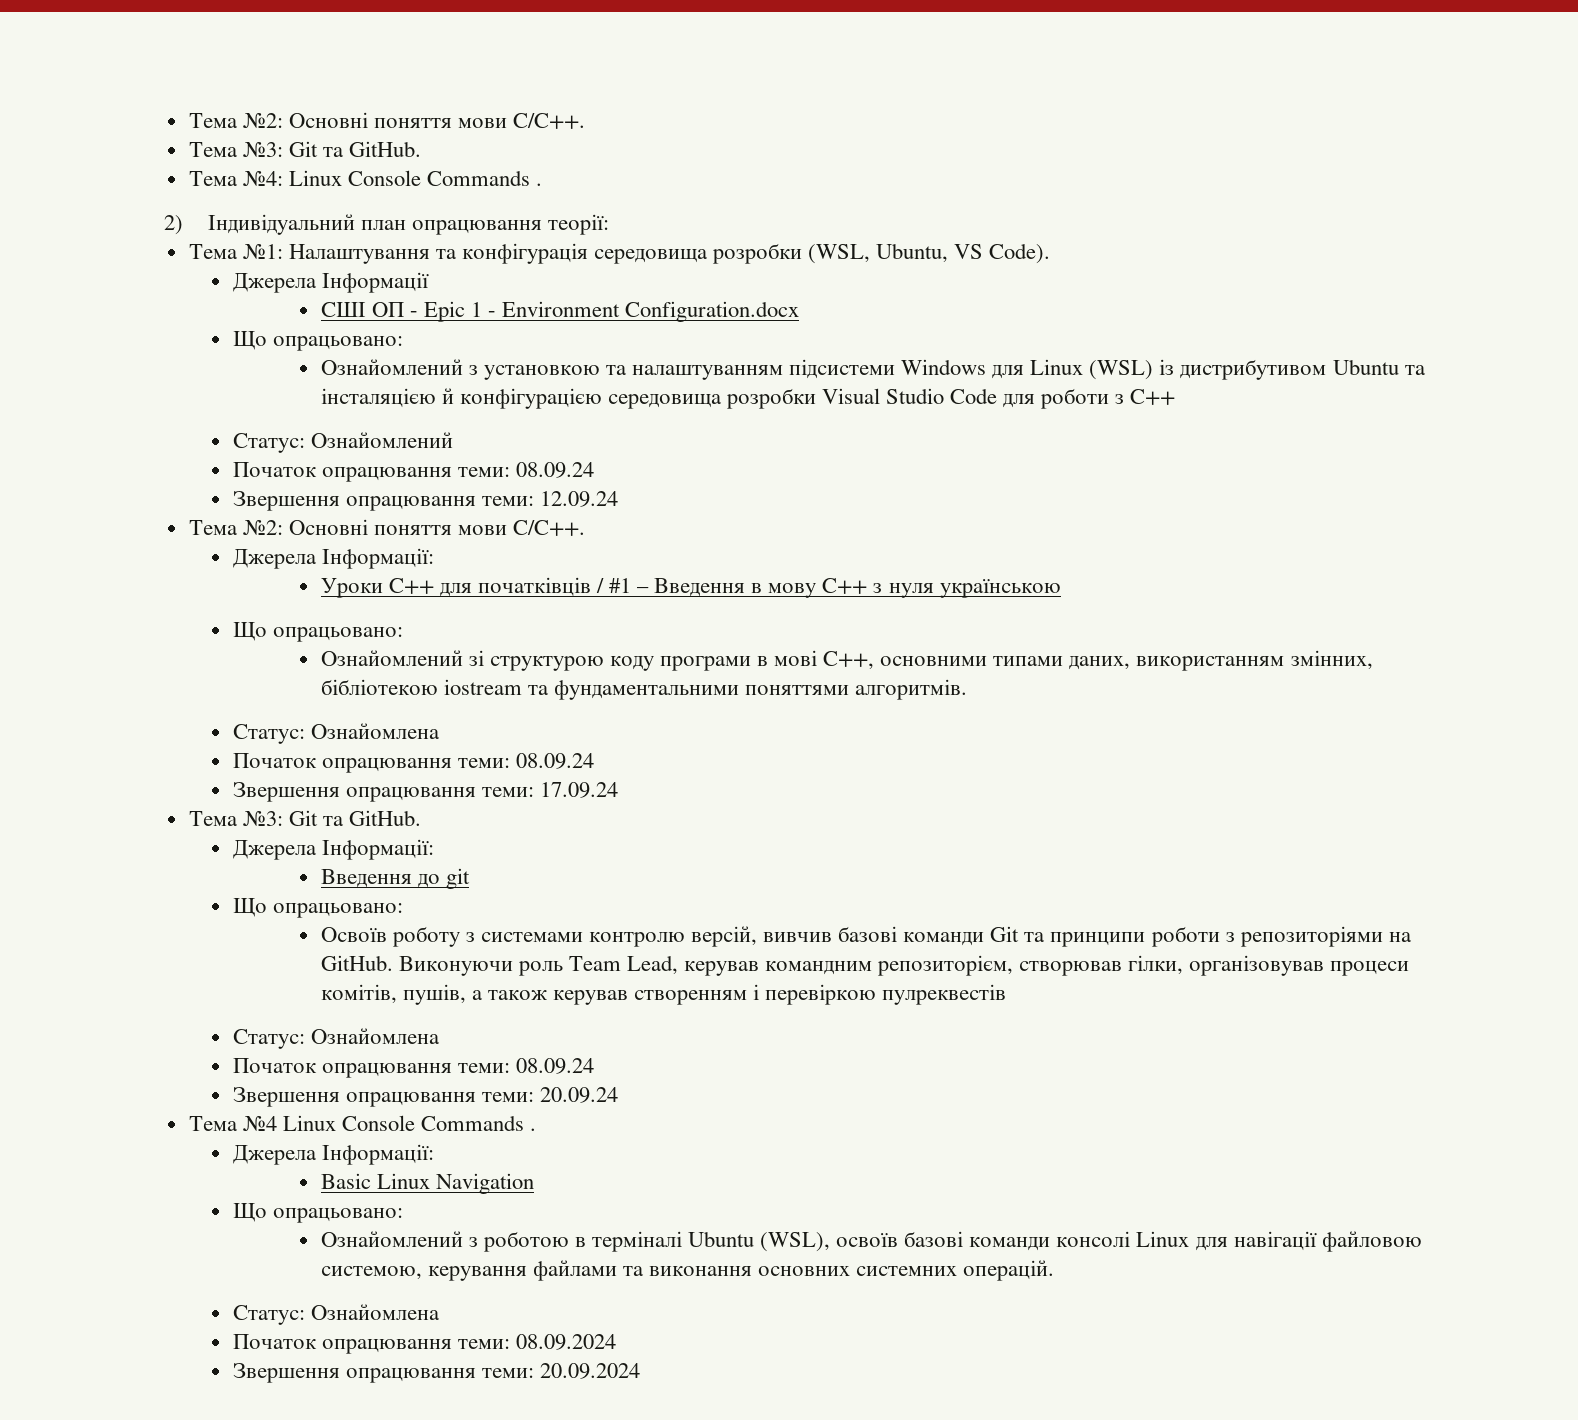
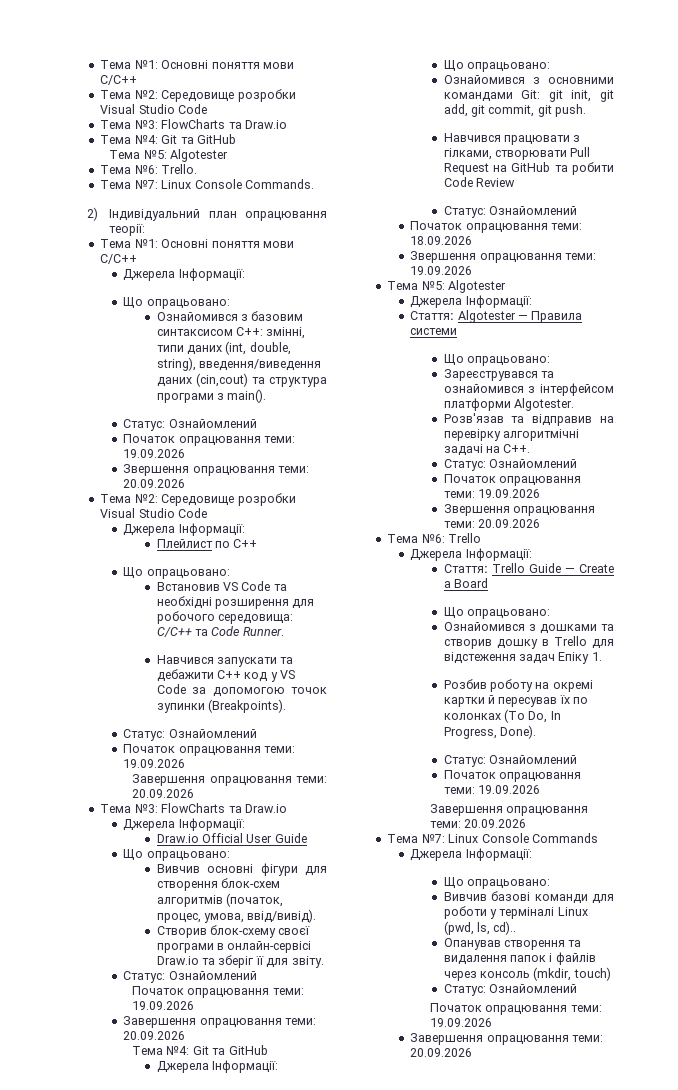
[188,112,586,129] [188,141,422,157] [188,170,543,186] Тема №2: Основні поняття мови C/C++. // Тема №3: Git та GitHub. // Тема №4: Linux Console Commands . -> [100,60,294,69] [100,75,138,85] [100,89,296,102] [100,104,208,114] [100,119,287,129] [100,134,236,144] [109,149,229,162] [100,164,198,174] [100,179,314,189] Тема №1: Основні поняття мови C/C++ // Тема №2: Середовище розробки Visual Studio Code // Тема №3: FlowCharts та Draw.io // Тема №4: Git та GitHub // Тема №5: Algotester // Тема №6: Trello. // Тема №7: Linux Console Commands.
[288,243,1051,264] [232,272,429,293] [320,301,800,322] [232,331,403,351] [320,359,1426,380] [320,388,1176,409] [232,432,453,453] [232,462,594,482] [232,491,618,511] [188,519,586,536] [232,548,434,569] [320,577,1061,598] [232,622,403,642] [320,650,1373,671] [320,679,968,700] [232,723,440,744] [232,753,594,773] [232,782,618,802] [188,810,422,826] [232,839,434,860] [320,868,470,889] [232,898,403,918] [320,926,1412,947] [320,955,1410,976] [320,984,1007,1005] [232,1028,440,1049] [232,1058,594,1078] [232,1087,618,1107] [188,1115,537,1131] [232,1144,434,1165] [320,1173,534,1194] [232,1203,403,1223] [320,1231,1422,1252] [320,1260,1055,1281] [232,1304,440,1325] [232,1334,616,1354] [232,1363,640,1383] Налаштування та конфігурація середовища розробки (WSL, Ubuntu, VS Code). // Джерела Інформації // СШІ ОП - Epic 1 - Environment Configuration.docx // Що опрацьовано: // Ознайомлений з установкою та налаштуванням підсистеми Windows для Linux (WSL) із дистрибутивом Ubuntu та інсталяцією й конфігурацією середовища розробки Visual Studio Code для роботи з C++ // Статус: Ознайомлений // Початок опрацювання теми: 08.09.24 // Звершення опрацювання теми: 12.09.24 // Тема №2: Основні поняття мови C/C++. // Джерела Інформації: // Уроки C++ для початківців / #1 – Введення в мову C++ з нуля українською // Що опрацьовано: // Ознайомлений зі структурою коду програми в мові C++, основними типами даних, використанням змінних, бібліотекою iostream та фундаментальними поняттями алгоритмів. // Статус: Ознайомлена // Початок опрацювання теми: 08.09.24 // Звершення опрацювання теми: 17.09.24 // Тема №3: Git та GitHub. // Джерела Інформації: // Введення до git // Що опрацьовано: // Освоїв роботу з системами контролю версій, вивчив базові команди Git та принципи роботи з репозиторіями на GitHub. Виконуючи роль Team Lead, керував командним репозиторієм, створював гілки, організовував процеси комітів, пушів, а також керував створенням і перевіркою пулреквестів // Статус: Ознайомлена // Початок опрацювання теми: 08.09.24 // Звершення опрацювання теми: 20.09.24 // Тема №4 Linux Console Commands . // Джерела Інформації: // Basic Linux Navigation // Що опрацьовано: // Ознайомлений з роботою в терміналі Ubuntu (WSL), освоїв базові команди консолі Linux для навігації файловою системою, керування файлами та виконання основних системних операцій. // Статус: Ознайомлена // Початок опрацювання теми: 08.09.2024 // Звершення опрацювання теми: 20.09.2024 -> [161,239,294,248] [100,254,138,264] [123,268,245,281] [123,297,230,309] [156,311,304,321] [156,327,306,339] [156,341,291,355] [156,357,322,371] [156,373,327,387] [156,389,267,403] [123,419,257,431] [123,434,295,446] [123,449,186,458] [123,464,309,476] [123,479,186,488] [100,493,296,506] [100,508,208,518] [123,523,245,536] [156,539,258,548] [123,567,230,579] [156,581,287,591] [156,596,315,609] [156,611,294,624] [156,626,284,637] [156,655,294,667] [156,669,296,682] [156,684,327,697] [156,699,287,713] [123,729,257,741] [123,744,295,756] [123,759,186,768] [132,774,327,786] [132,789,195,798] [100,803,287,813] [123,818,245,831] [156,833,307,843] [123,849,230,861] [156,863,327,876] [156,878,281,891] [156,893,284,907] [156,909,317,923] [156,925,311,938] [156,941,312,953] [156,955,324,968] [123,971,257,983] [132,986,304,998] [132,1001,195,1010] [123,1016,316,1028] [123,1031,186,1040] [132,1045,268,1055] [156,1060,279,1073] [443,60,551,72] [443,75,614,84] [443,90,614,102] [443,104,587,117] [443,133,581,145] [443,147,591,160] [443,162,614,175] [443,177,516,187] [443,206,578,218] [410,221,582,233] [410,236,473,245] [410,251,596,263] [410,266,473,275] [387,280,507,293] [410,295,532,308] [410,310,583,323] [410,328,458,335] [443,354,551,366] [443,369,555,381] [443,383,614,396] [443,398,575,411] [443,413,614,426] [443,429,580,441] [443,444,531,456] [443,459,578,471] [443,474,582,486] [443,489,541,498] [443,504,596,516] [443,519,541,528] [387,533,482,543] [410,548,532,561] [443,563,614,573] [443,578,489,588] [443,607,551,619] [443,622,614,634] [443,636,614,649] [443,652,602,664] [443,679,593,692] [443,695,589,707] [443,709,561,723] [443,725,537,739] [443,755,578,767] [443,770,582,782] [443,785,541,794] [429,804,589,816] [429,819,527,828] [387,833,598,843] [410,848,532,861] [443,877,551,889] [443,891,614,904] [443,906,588,919] [443,921,517,935] [443,938,582,950] [443,952,596,965] [443,967,611,981] [443,984,578,996] [429,1003,602,1015] [429,1018,492,1027] [410,1033,603,1045] [410,1048,473,1057] Основні поняття мови C/C++ // Джерела Інформації: // Що опрацьовано: // Ознайомився з базовим синтаксисом C++: змінні, типи даних (int, double, string), введення/виведення даних (cin,cout) та структура програми з main(). // Статус: Ознайомлений // Початок опрацювання теми: 19.09.2026 // Звершення опрацювання теми: 20.09.2026 // Тема №2: Середовище розробки Visual Studio Code // Джерела Інформації: // Плейлист по С++ // Що опрацьовано: // Встановив VS Code та необхідні розширення для робочого середовища: C/C++ та Code Runner. // Навчився запускати та дебажити C++ код у VS Code за допомогою точок зупинки (Breakpoints). // Статус: Ознайомлений // Початок опрацювання теми: 19.09.2026 // Завершення опрацювання теми: 20.09.2026 // Тема №3: FlowCharts та Draw.io // Джерела Інформації: // Draw.io Official User Guide // Що опрацьовано: // Вивчив основні фігури для створення блок-схем алгоритмів (початок, процес, умова, ввід/вивід). // Створив блок-схему своєї програми в онлайн-сервісі Draw.io та зберіг її для звіту. // Статус: Ознайомлений // Початок опрацювання теми: 19.09.2026 // Завершення опрацювання теми: 20.09.2026 // Тема №4: Git та GitHub // Джерела Інформації: // Що опрацьовано: // Ознайомився з основними командами Git: git init, git add, git commit, git push. // Навчився працювати з гілками, створювати Pull Request на GitHub та робити Code Review // Статус: Ознайомлений // Початок опрацювання теми: 18.09.2026 // Звершення опрацювання теми: 19.09.2026 // Тема №5: Algotester // Джерела Інформації: // Стаття: Algotester — Правила системи // Що опрацьовано: // Зареєструвався та ознайомився з інтерфейсом платформи Algotester. // Розв'язав та відправив на перевірку алгоритмічні задачі на C++. // Статус: Ознайомлений // Початок опрацювання теми: 19.09.2026 // Звершення опрацювання теми: 20.09.2026 // Тема №6: Trello // Джерела Інформації: // Стаття: Trello Guide — Create a Board // Що опрацьовано: // Ознайомився з дошками та створив дошку в Trello для відстеження задач Епіку 1. // Розбив роботу на окремі картки й пересував їх по колонках (To Do, In Progress, Done). // Статус: Ознайомлений // Початок опрацювання теми: 19.09.2026 // Завершення опрацювання теми: 20.09.2026 // Тема №7: Linux Console Commands // Джерела Інформації: // Що опрацьовано: // Вивчив базові команди для роботи у терміналі Linux (pwd, ls, cd).. // Опанував створення та видалення папок і файлів через консоль (mkdir, touch) // Статус: Ознайомлений // Початок опрацювання теми: 19.09.2026 // Завершення опрацювання теми: 20.09.2026

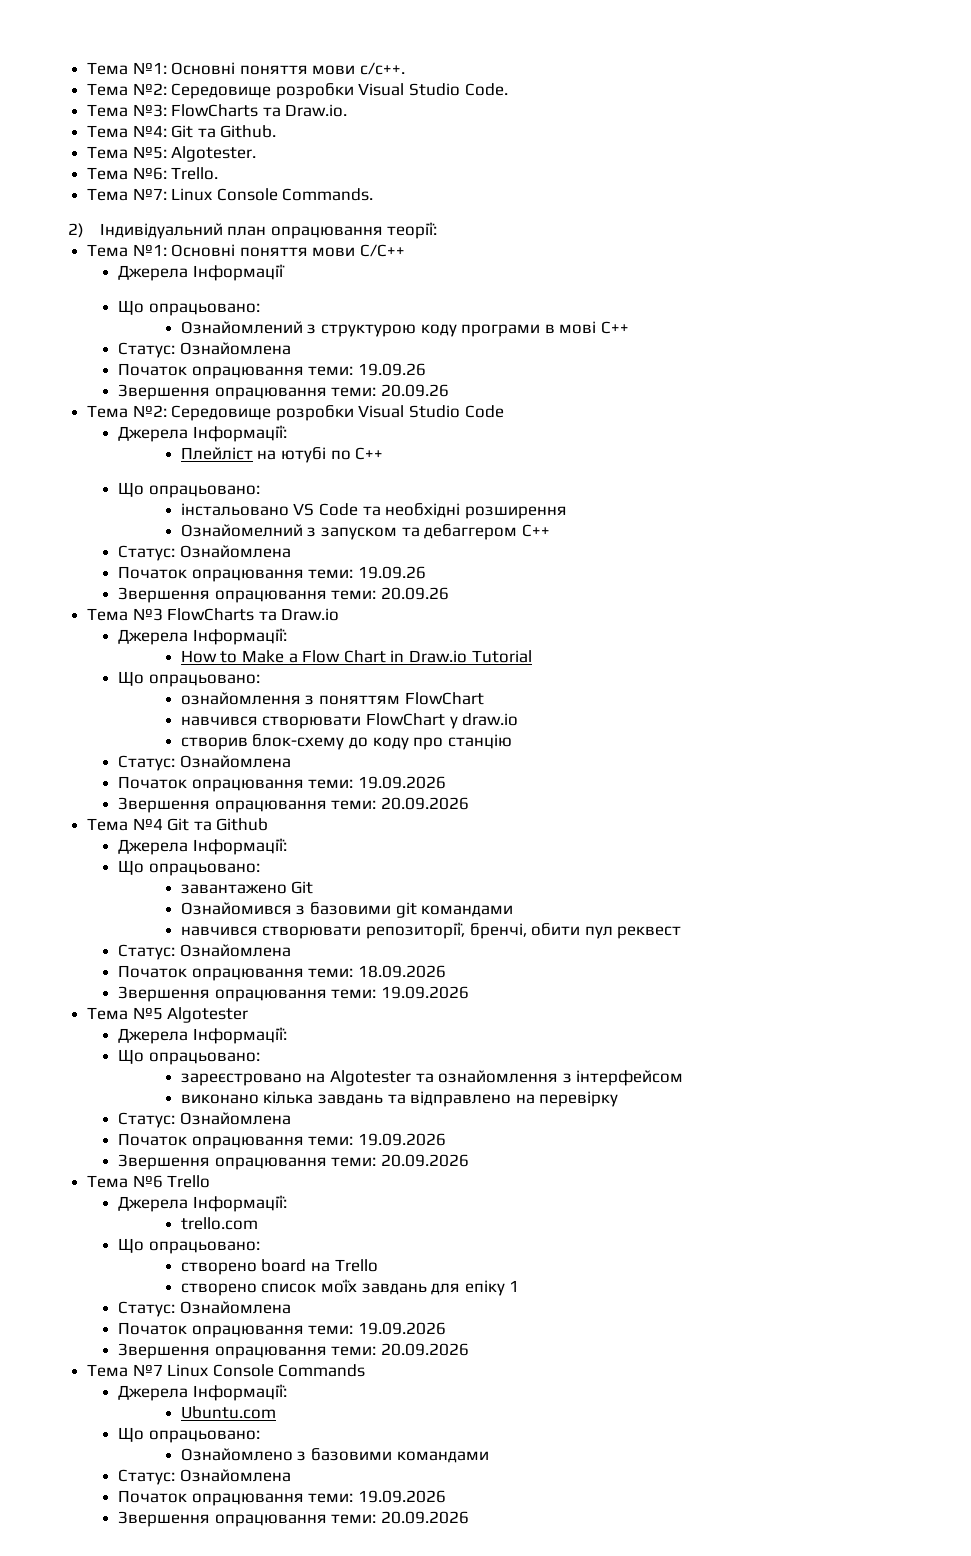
[100,60,294,69] [100,75,138,85] [100,89,296,102] [100,104,208,114] [100,119,287,129] [100,134,236,144] [109,149,229,162] Тема №1: Основні поняття мови C/C++ // Тема №2: Середовище розробки Visual Studio Code // Тема №3: FlowCharts та Draw.io // Тема №4: Git та GitHub // Тема №5: Algotester -> [86,62,405,75] [86,83,508,99] [86,104,348,117] [86,125,277,138] [86,146,257,162] Тема №1: Основні поняття мови с/c++. // Тема №2: Середовище розробки Visual Studio Code. // Тема №3: FlowCharts та Draw.io. // Тема №4: Git та Github. // Тема №5: Algotester.
[178,268,245,281] [123,297,230,309] [156,311,304,321] [156,327,306,339] [156,341,291,355] [156,357,322,371] [156,373,327,387] [156,389,267,403] [123,419,257,431] [123,434,295,446] [123,449,186,458] [123,464,309,476] [123,479,186,488] [100,493,296,506] [100,508,208,518] [123,523,245,536] [156,539,258,548] [123,567,230,579] [156,581,287,591] [156,596,315,609] [156,611,294,624] [156,626,284,637] [156,655,294,667] [156,669,296,682] [156,684,327,697] [156,699,287,713] [123,729,257,741] [123,744,295,756] [123,759,186,768] [132,774,327,786] [132,789,195,798] [100,803,287,813] [123,818,245,831] [156,833,307,843] [123,849,230,861] [156,863,327,876] [156,878,281,891] [156,893,284,907] [156,909,317,923] [156,925,311,938] [156,941,312,953] [156,955,324,968] [123,971,257,983] [132,986,304,998] [132,1001,195,1010] [123,1016,316,1028] [123,1031,186,1040] [132,1045,268,1055] [156,1060,279,1073] [443,60,551,72] [443,75,614,84] [443,90,614,102] [443,104,587,117] [443,133,581,145] [443,147,591,160] [443,162,614,175] [443,177,516,187] [443,206,578,218] Інформації: // Що опрацьовано: // Ознайомився з базовим синтаксисом C++: змінні, типи даних (int, double, string), введення/виведення даних (cin,cout) та структура програми з main(). // Статус: Ознайомлений // Початок опрацювання теми: 19.09.2026 // Звершення опрацювання теми: 20.09.2026 // Тема №2: Середовище розробки Visual Studio Code // Джерела Інформації: // Плейлист по С++ // Що опрацьовано: // Встановив VS Code та необхідні розширення для робочого середовища: C/C++ та Code Runner. // Навчився запускати та дебажити C++ код у VS Code за допомогою точок зупинки (Breakpoints). // Статус: Ознайомлений // Початок опрацювання теми: 19.09.2026 // Завершення опрацювання теми: 20.09.2026 // Тема №3: FlowCharts та Draw.io // Джерела Інформації: // Draw.io Official User Guide // Що опрацьовано: // Вивчив основні фігури для створення блок-схем алгоритмів (початок, процес, умова, ввід/вивід). // Створив блок-схему своєї програми в онлайн-сервісі Draw.io та зберіг її для звіту. // Статус: Ознайомлений // Початок опрацювання теми: 19.09.2026 // Завершення опрацювання теми: 20.09.2026 // Тема №4: Git та GitHub // Джерела Інформації: // Що опрацьовано: // Ознайомився з основними командами Git: git init, git add, git commit, git push. // Навчився працювати з гілками, створювати Pull Request на GitHub та робити Code Review // Статус: Ознайомлений -> [192,264,285,281] [118,300,260,316] [180,321,629,337] [118,342,291,358] [118,363,427,379] [118,384,450,400] [86,405,504,421] [118,425,287,442] [180,447,384,463] [118,482,260,498] [180,503,567,519] [180,524,550,540] [118,545,291,561] [118,566,427,582] [118,587,450,603] [86,608,340,621] [118,628,287,645] [180,650,532,663] [118,671,260,687] [180,692,484,705] [180,713,519,729] [180,734,512,750] [118,755,291,771] [118,776,447,792] [118,797,470,813] [86,818,269,831] [118,838,287,855] [118,860,260,876] [180,881,314,894] [180,902,514,918] [180,922,682,939] [118,944,291,960] Інформації // Що опрацьовано: // Ознайомлений з структурою коду програми в мові C++ // Статус: Ознайомлена // Початок опрацювання теми: 19.09.26 // Звершення опрацювання теми: 20.09.26 // Тема №2: Середовище розробки Visual Studio Code // Джерела Інформації: // Плейліст на ютубі по C++ // Що опрацьовано: // інстальовано VS Code та необхідні розширення // Ознайомелний з запуском та дебаггером С++ // Статус: Ознайомлена // Початок опрацювання теми: 19.09.26 // Звершення опрацювання теми: 20.09.26 // Тема №3 FlowCharts та Draw.io // Джерела Інформації: // How to Make a Flow Chart in Draw.io Tutorial // Що опрацьовано: // ознайомлення з поняттям FlowChart // навчився створювати FlowChart у draw.io // створив блок-схему до коду про станцію // Статус: Ознайомлена // Початок опрацювання теми: 19.09.2026 // Звершення опрацювання теми: 20.09.2026 // Тема №4 Git та Github // Джерела Інформації: // Що опрацьовано: // завантажено Git // Ознайомився з базовими git командами // навчився створювати репозиторії, бренчі, обити пул реквест // Статус: Ознайомлена
[421,281,445,290] №5: -> [132,1007,163,1020] №5
[410,310,583,323] [410,328,458,335] [443,354,551,366] [443,369,555,381] [443,383,614,396] [443,398,575,411] [443,413,614,426] [443,429,580,441] [443,444,531,456] [443,459,578,471] [443,474,582,486] [443,489,541,498] [443,504,596,516] [443,519,541,528] [387,534,445,543] Стаття: Algotester — Правила системи // Що опрацьовано: // Зареєструвався та ознайомився з інтерфейсом платформи Algotester. // Розв'язав та відправив на перевірку алгоритмічні задачі на C++. // Статус: Ознайомлений // Початок опрацювання теми: 19.09.2026 // Звершення опрацювання теми: 20.09.2026 // Тема №6: -> [118,1049,260,1065] [180,1070,684,1086] [180,1091,619,1107] [118,1112,291,1128] [118,1133,447,1149] [118,1154,470,1170] [86,1175,163,1188] Що опрацьовано: // зареєстровано на Algotester та ознайомлення з інтерфейсом // виконано кілька завдань та відправлено на перевірку // Статус: Ознайомлена // Початок опрацювання теми: 19.09.2026 // Звершення опрацювання теми: 20.09.2026 // Тема №6
[443,563,614,573] [443,578,489,588] [443,607,551,619] [443,622,614,634] [443,636,614,649] [443,652,602,664] [443,679,593,692] [443,695,589,707] [443,709,561,723] [443,725,537,739] [443,755,578,767] [443,770,582,782] [443,785,541,794] [429,804,589,816] [429,819,527,828] [387,834,445,843] Стаття: Trello Guide — Create a Board // Що опрацьовано: // Ознайомився з дошками та створив дошку в Trello для відстеження задач Епіку 1. // Розбив роботу на окремі картки й пересував їх по колонках (To Do, In Progress, Done). // Статус: Ознайомлений // Початок опрацювання теми: 19.09.2026 // Завершення опрацювання теми: 20.09.2026 // Тема №7: -> [180,1217,258,1230] [118,1238,260,1254] [180,1259,378,1275] [180,1279,520,1296] [118,1301,291,1317] [118,1322,447,1338] [118,1343,470,1359] [86,1364,163,1377] trello.com // Що опрацьовано: // створено board на Trello // створено список моїх завдань для епіку 1 // Статус: Ознайомлена // Початок опрацювання теми: 19.09.2026 // Звершення опрацювання теми: 20.09.2026 // Тема №7
[443,877,551,889] [443,891,614,904] [443,906,588,919] [443,921,517,935] [443,938,582,950] [443,952,596,965] [443,967,611,981] [443,984,578,996] [429,1003,602,1015] [429,1018,492,1027] [410,1033,484,1045] // Що опрацьовано: // Вивчив базові команди для роботи у терміналі Linux (pwd, ls, cd).. // Опанував створення та видалення папок і файлів через консоль (mkdir, touch) // Статус: Ознайомлений // Початок опрацювання теми: 19.09.2026 // Завершення -> [180,1406,276,1419] [118,1427,260,1443] [180,1448,489,1463] [118,1469,291,1485] [118,1490,447,1506] [118,1511,211,1527] // Ubuntu.com // Що опрацьовано: // Ознайомлено з базовими командами // Статус: Ознайомлена // Початок опрацювання теми: 19.09.2026 // Звершення

